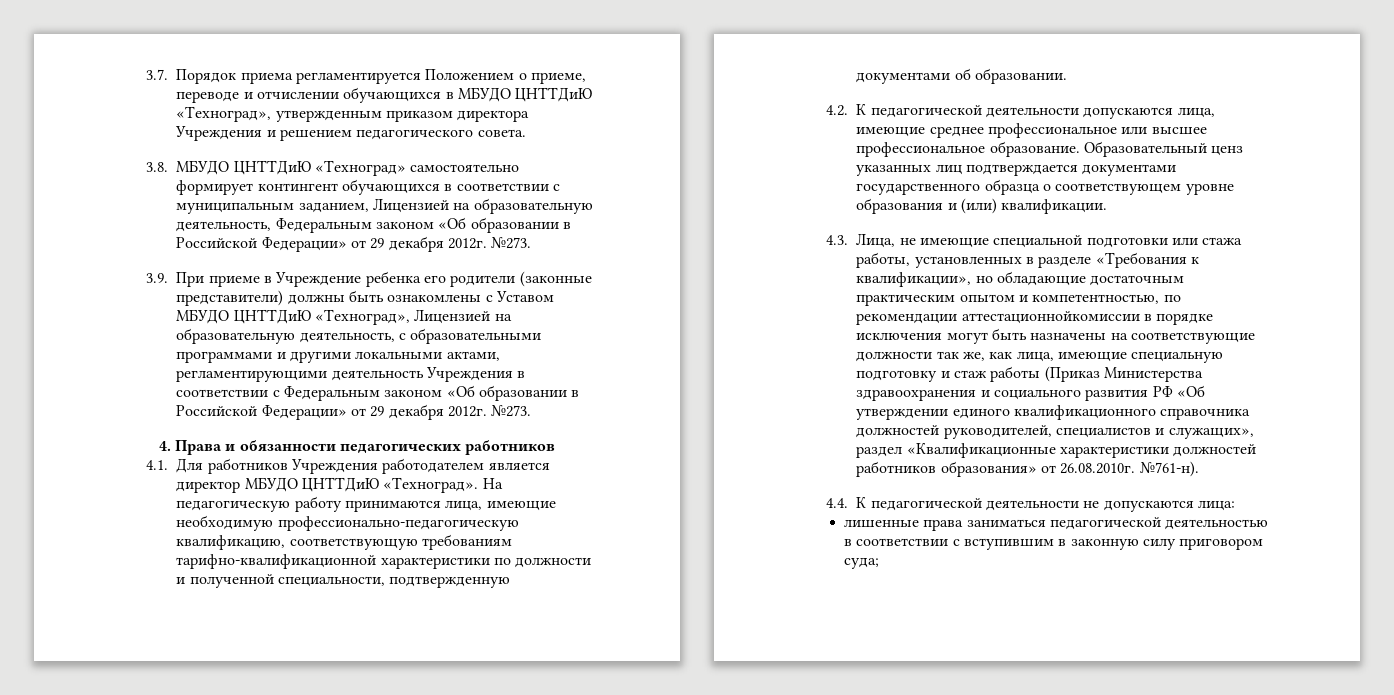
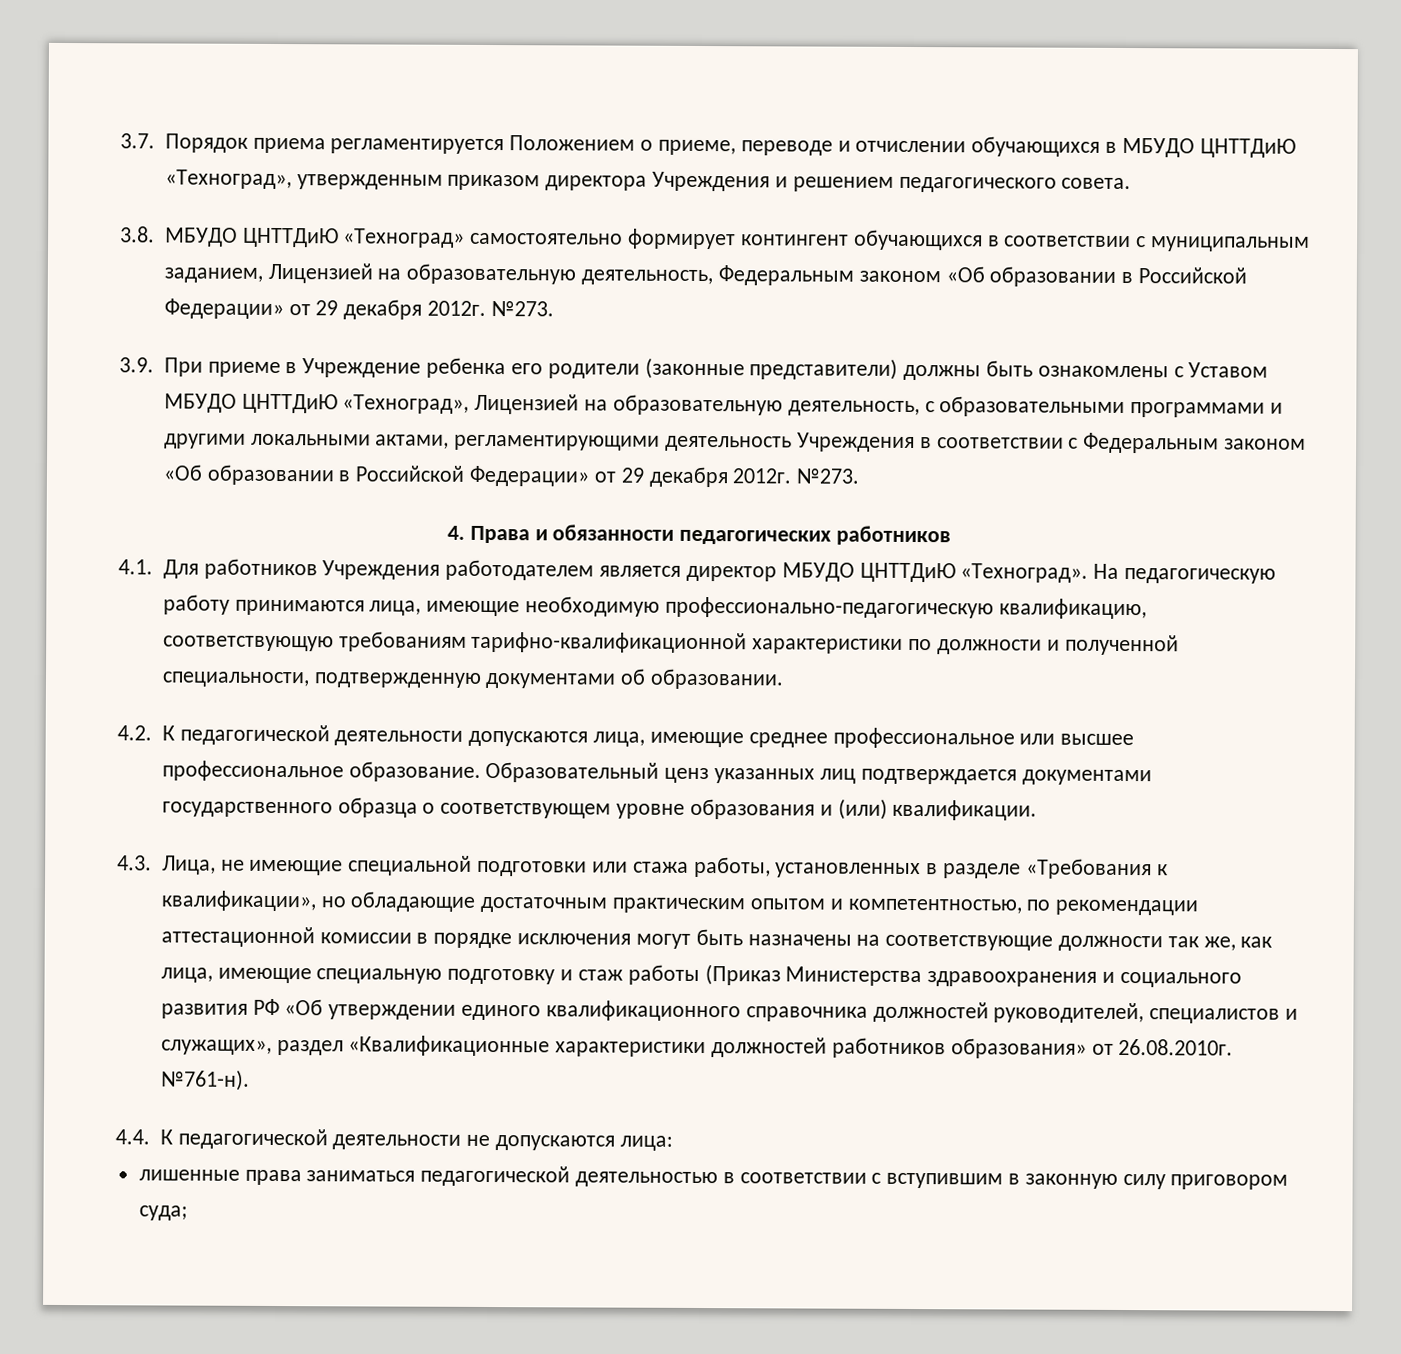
[961,311,1140,324] аттестационнойкомиссии -> [160,926,412,948] аттестационной комиссии

